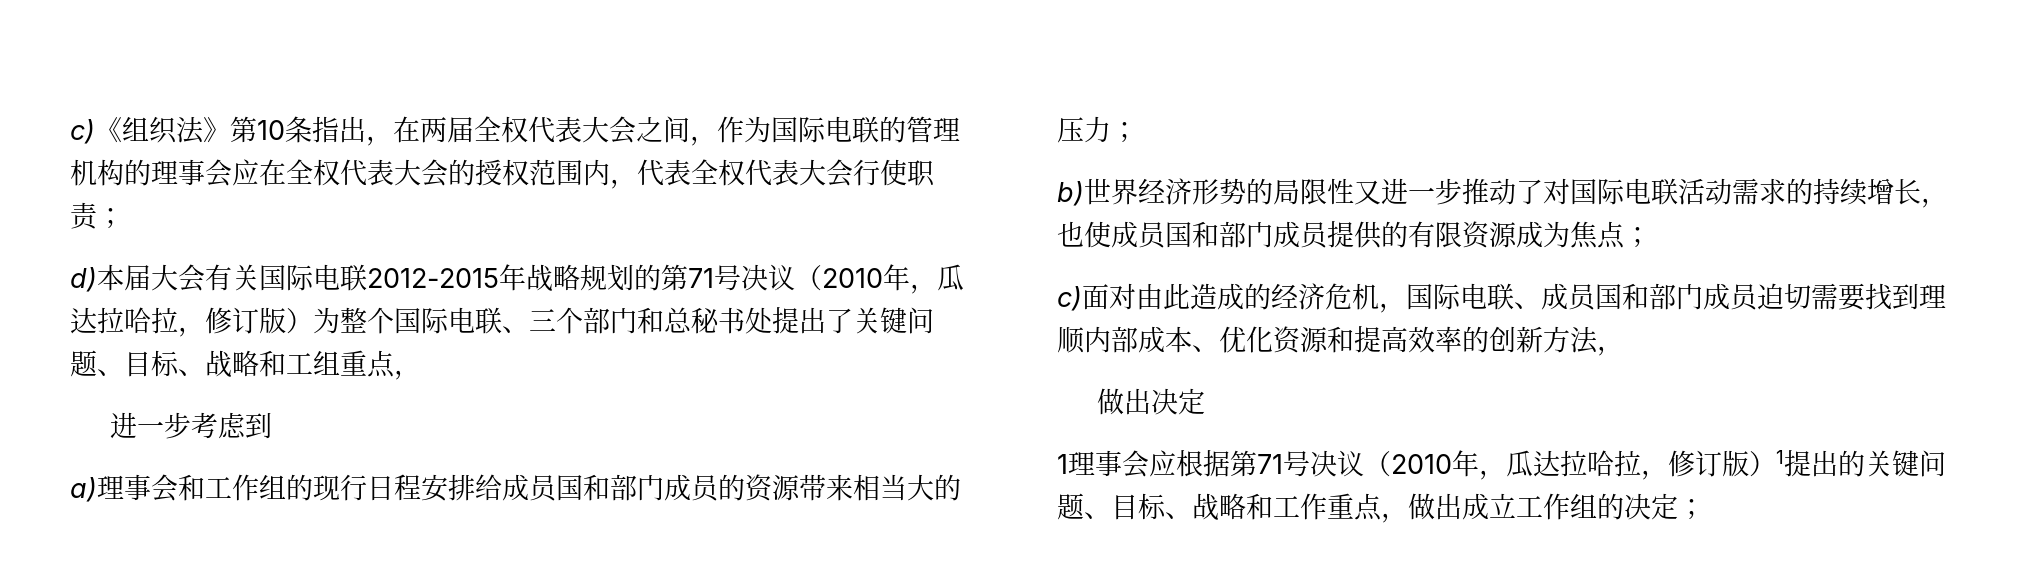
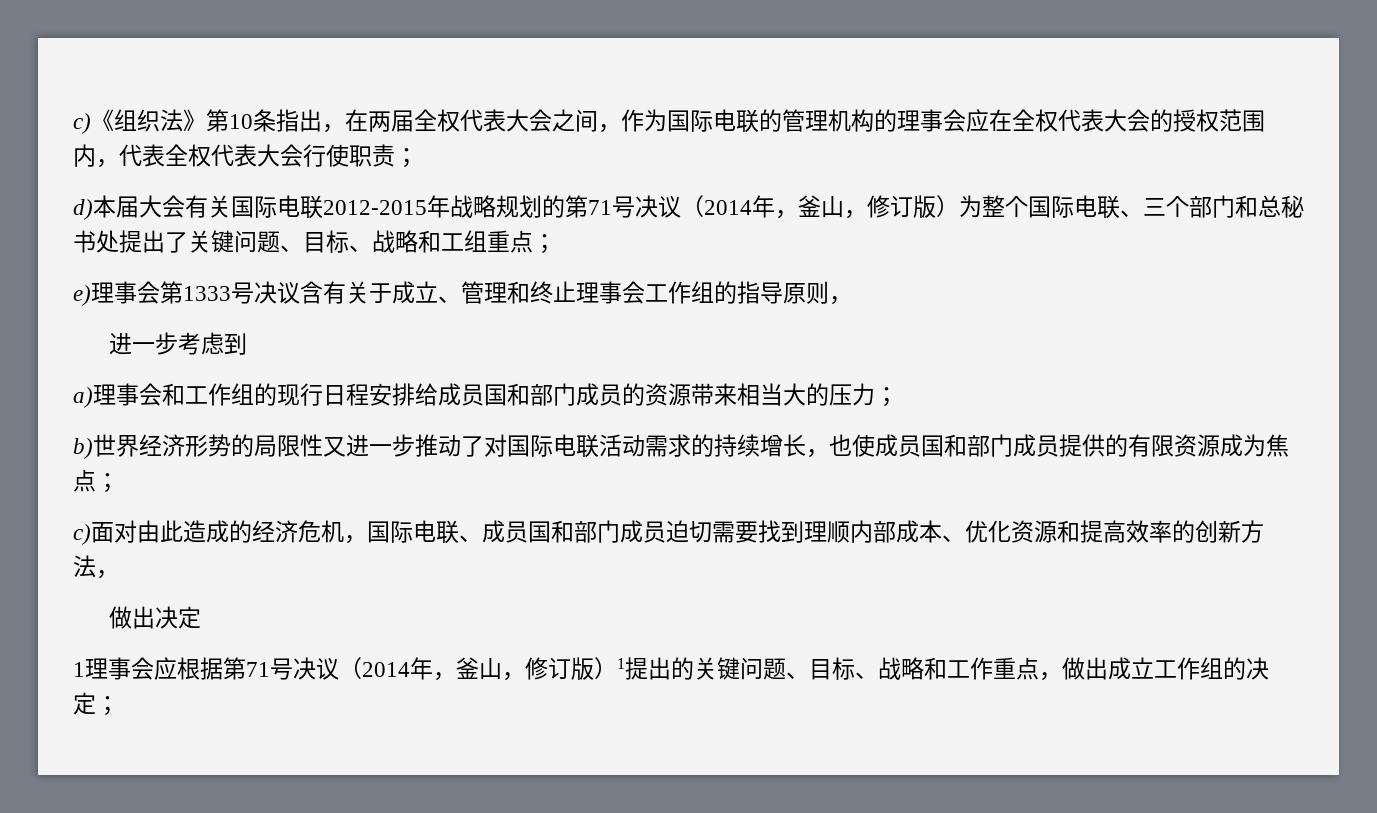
[822,264,964,294] [70,307,178,334] 2010年，瓜达拉哈拉 -> [704,195,844,219] 2014年，釜山
(395, 364) none -> [533,234,556,254] [73,281,829,306] ； // e)理事会第1333号决议含有关于成立、管理和终止理事会工作组的指导原则
[1391,450,1641,480] 2010年，瓜达拉哈拉 -> [362,657,502,681] 2014年，釜山

